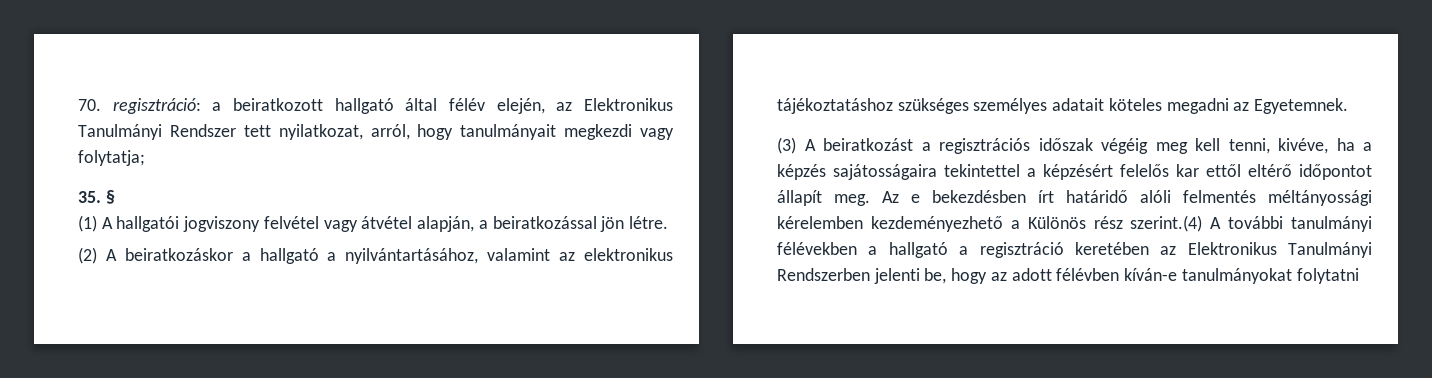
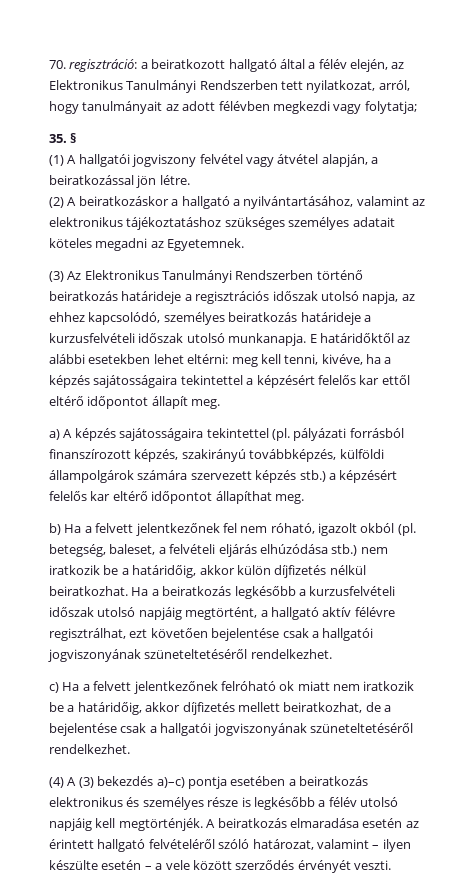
(438, 104) none -> [308,62,316,69] a
[169,124,236,137] Rendszer -> [199,80,278,90] Rendszerben
(557, 132) none -> [165,101,270,111] az adott félévben
[804,138,1148,154] A beiratkozást a regisztrációs időszak végéig -> [67,270,363,283] [49,291,415,304] [49,312,371,325] [49,333,411,346] [49,354,229,364] Az Elektronikus Tanulmányi Rendszerben történő beiratkozás határideje a regisztrációs időszak utolsó napja, az ehhez kapcsolódó, személyes beiratkozás határideje a kurzusfelvételi időszak utolsó munkanapja. E határidőktől az alábbi esetekben lehet eltérni:
[882,190,1372,206] [777,215,1372,232] [777,242,1372,258] [777,268,1359,284] Az e bekezdésben írt határidő alóli felmentés méltányossági kérelemben kezdeményezhető a Különös rész szerint.(4) A további tanulmányi félévekben a hallgató a regisztráció keretében az Elektronikus Tanulmányi Rendszerben jelenti be, hogy az adott félévben kíván-e tanulmányokat folytatni -> [49,428,404,441] [49,449,384,462] [49,470,398,483] [49,491,304,504] [49,523,416,536] [49,544,388,557] [49,565,366,578] [49,586,396,599] [49,607,395,620] [49,628,374,641] [48,649,332,662] [49,681,415,694] [49,702,391,715] [49,723,413,736] [49,744,130,754] [49,776,368,789] [49,797,398,810] [49,818,419,831] [49,839,411,852] [49,860,391,873] // a) A képzés sajátosságaira tekintettel (pl. pályázati forrásból finanszírozott képzés, szakirányú továbbképzés, külföldi állampolgárok számára szervezett képzés stb.) a képzésért felelős kar eltérő időpontot állapíthat meg. // b) Ha a felvett jelentkezőnek fel nem róható, igazolt okból (pl. betegség, baleset, a felvételi eljárás elhúzódása stb.) nem iratkozik be a határidőig, akkor külön díjfizetés nélkül beiratkozhat. Ha a beiratkozás legkésőbb a kurzusfelvételi időszak utolsó napjáig megtörtént, a hallgató aktív félévre regisztrálhat, ezt követően bejelentése csak a hallgatói jogviszonyának szüneteltetéséről rendelkezhet. // c) Ha a felvett jelentkezőnek felróható ok miatt nem iratkozik be a határidőig, akkor díjfizetés mellett beiratkozhat, de a bejelentése csak a hallgatói jogviszonyának szüneteltetéséről rendelkezhet. // (4) A (3) bekezdés a)–c) pontja esetében a beiratkozás elektronikus és személyes része is legkésőbb a félév utolsó napjáig kell megtörténjék. A beiratkozás elmaradása esetén az érintett hallgató felvételéről szóló határozat, valamint – ilyen készülte esetén – a vele között szerződés érvényét veszti.

